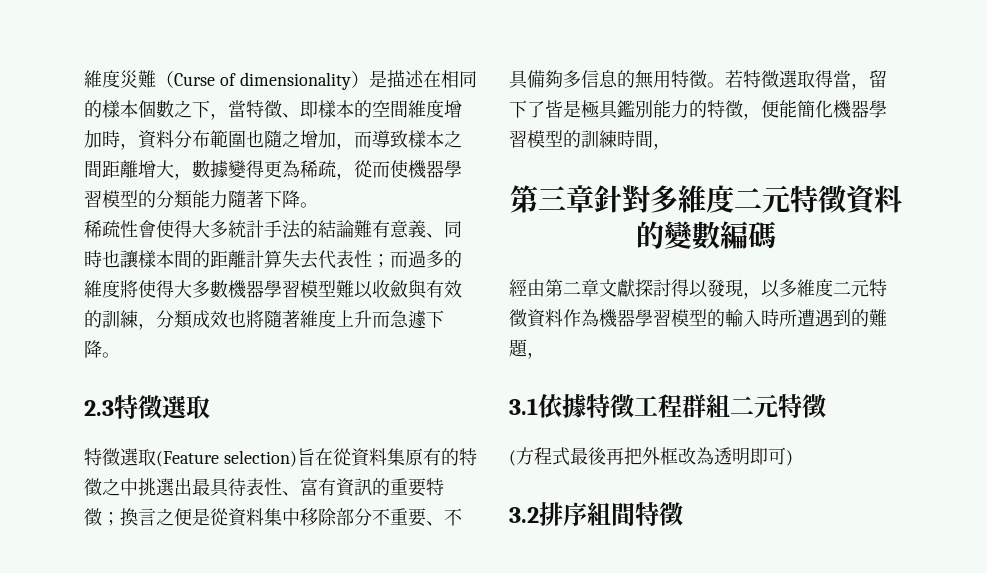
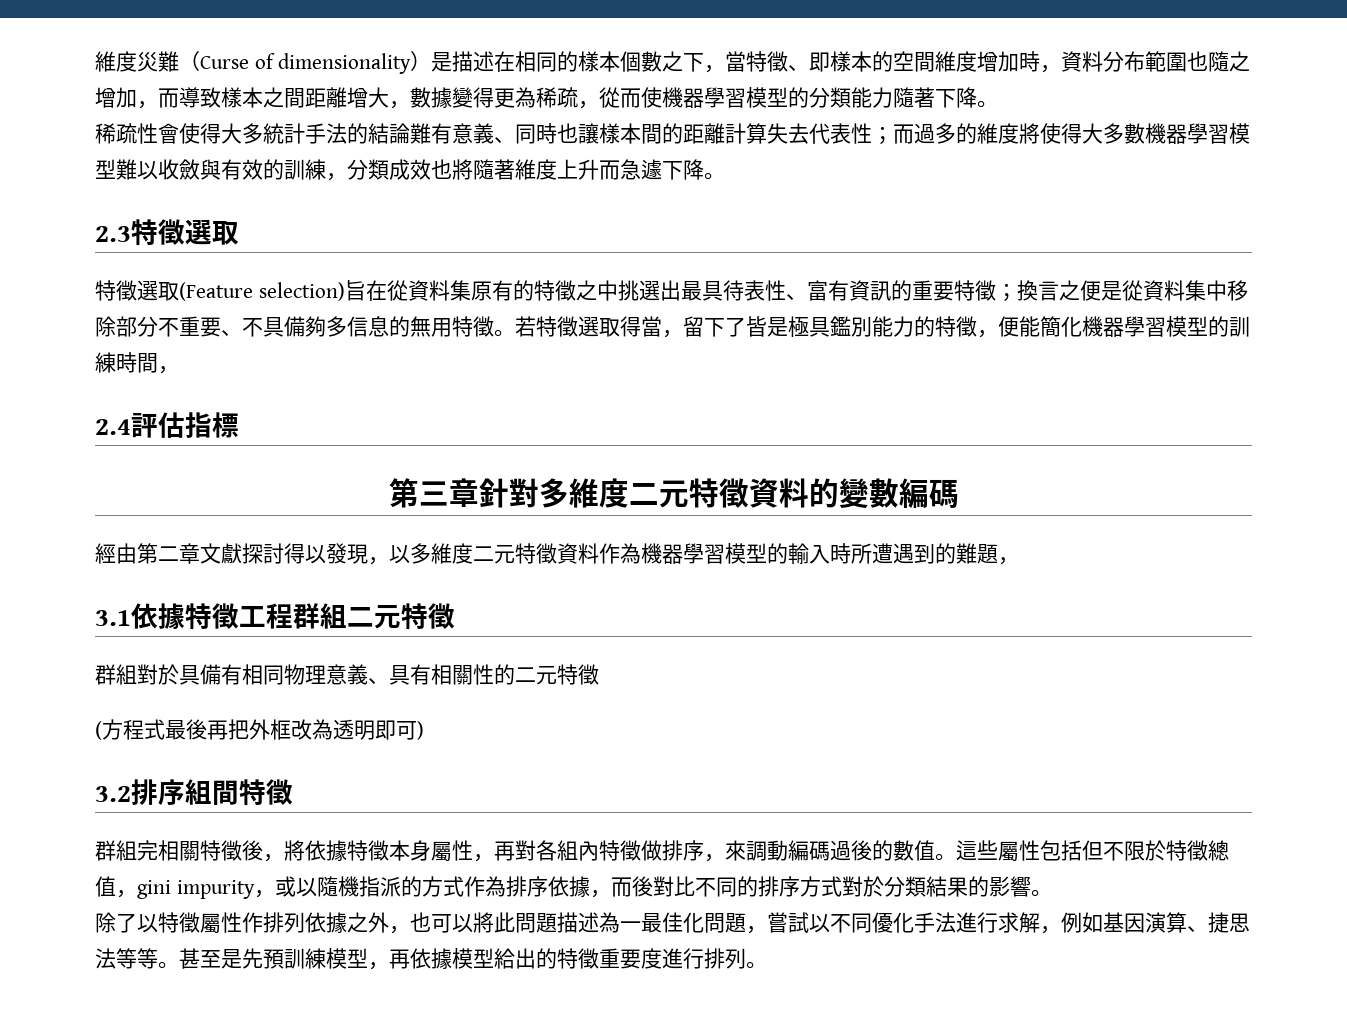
(671, 146) none -> [95,412,239,438] // 2.4評估指標
(826, 406) none -> [95,664,599,685] // 群組對於具備有相同物理意義、具有相關性的二元特徵
(683, 514) none -> [95,840,1229,862] [95,876,1052,899] [95,912,1250,934] [95,948,767,970] // 群組完相關特徵後，將依據特徵本身屬性，再對各組內特徵做排序，來調動編碼過後的數值。這些屬性包括但不限於特徵總值，gini impurity，或以隨機指派的方式作為排序依據，而後對比不同的排序方式對於分類結果的影響。 // 除了以特徵屬性作排列依據之外，也可以將此問題描述為一最佳化問題，嘗試以不同優化手法進行求解，例如基因演算、捷思法等等。甚至是先預訓練模型，再依據模型給出的特徵重要度進行排列。

